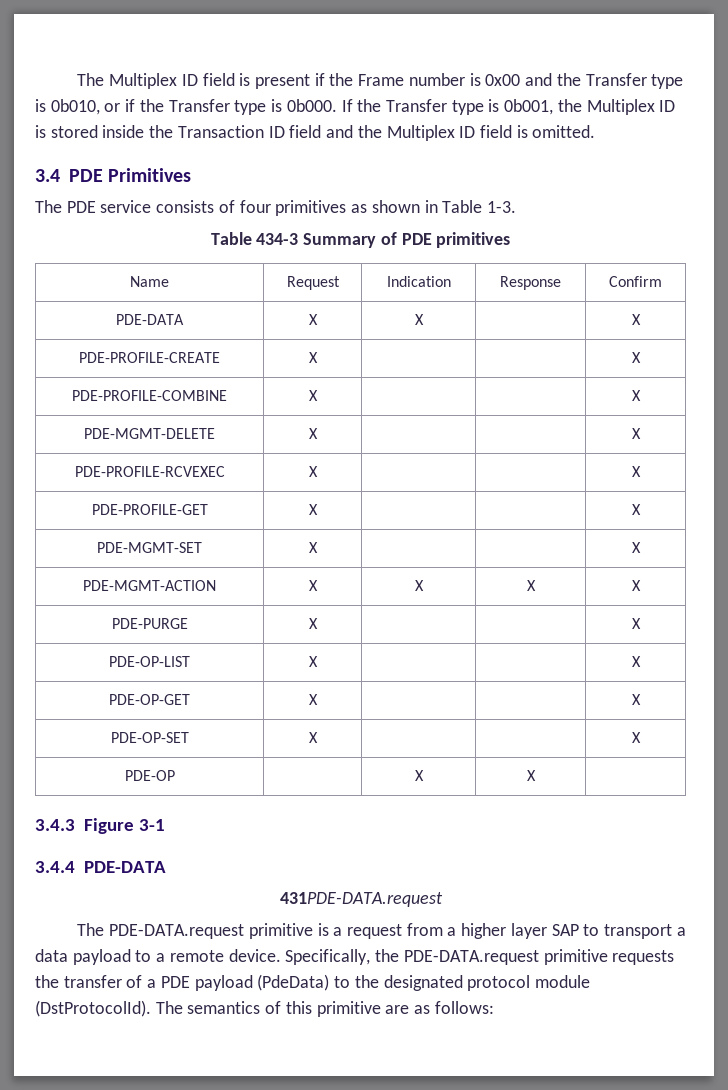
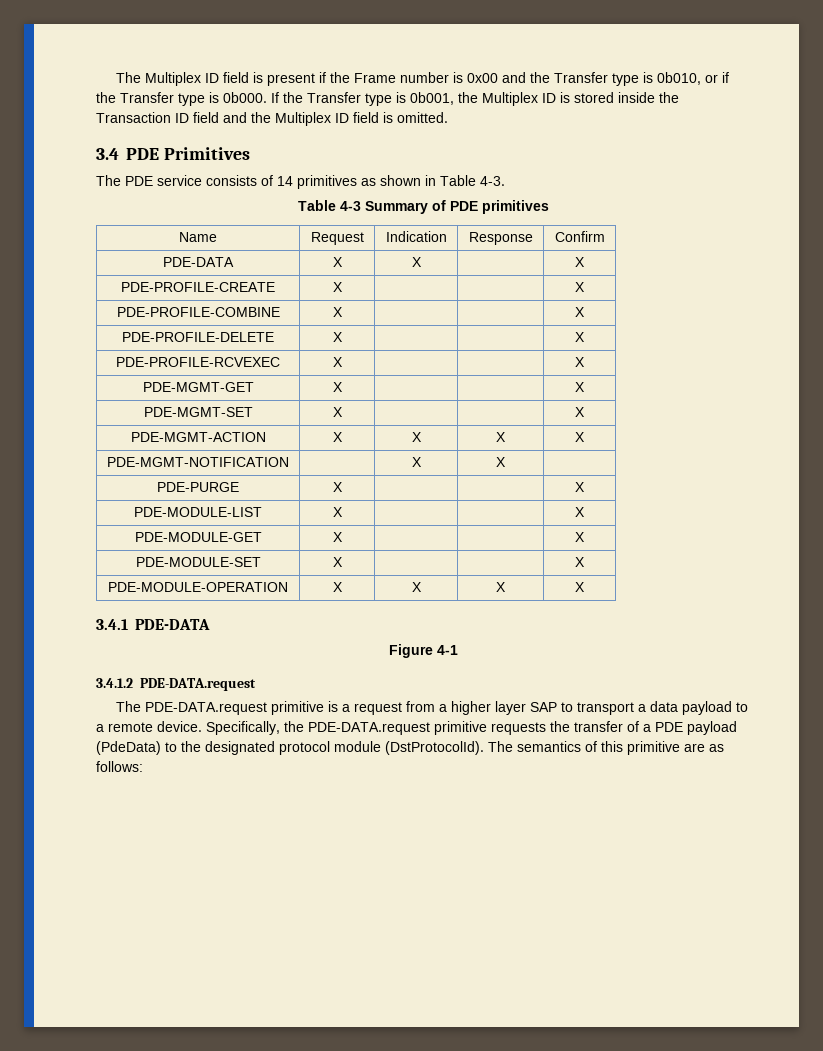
[239,200,271,213] four -> [277,176,293,186] 14
[486,201,516,213] [210,232,299,245] 1-3. // Table 434-3 -> [480,176,505,186] [298,200,361,211] 4-3. // Table 4-3
[84,428,215,439] PDE-MGMT-DELETE -> [122,332,274,342] PDE-PROFILE-DELETE
[91,504,208,515] PDE-PROFILE-GET -> [142,382,254,392] PDE-MGMT-GET
(641, 585) none -> [107,457,289,467] [411,457,422,467] [496,457,506,467] // PDE-MGMT-NOTIFICATION | | X | X |
[109,656,190,667] [308,656,318,667] [631,656,641,667] [109,694,190,705] [308,694,318,705] [631,694,641,705] [110,732,189,743] [308,732,318,743] [631,732,641,743] [124,770,175,781] [414,770,424,781] [526,770,536,781] [35,818,165,834] [35,861,166,873] [279,892,443,907] PDE-OP-LIST | X | | | X // PDE-OP-GET | X | | | X // PDE-OP-SET | X | | | X // PDE-OP | | X | X | // 3.4.3 Figure 3-1 // 3.4.4 PDE-DATA // 431PDE-DATA.request -> [134,507,262,517] [332,507,343,517] [575,507,585,517] [134,532,262,542] [332,532,343,542] [575,532,585,542] [135,557,261,567] [332,557,343,567] [575,557,585,567] [108,582,288,592] [332,582,343,592] [411,582,422,592] [496,582,506,592] [575,582,585,592] [96,619,210,630] [389,644,458,658] [96,678,256,691] PDE-MODULE-LIST | X | | | X // PDE-MODULE-GET | X | | | X // PDE-MODULE-SET | X | | | X // PDE-MODULE-OPERATION | X | X | X | X // 3.4.1 PDE-DATA // Figure 4-1 // 3.4.1.2 PDE-DATA.request

